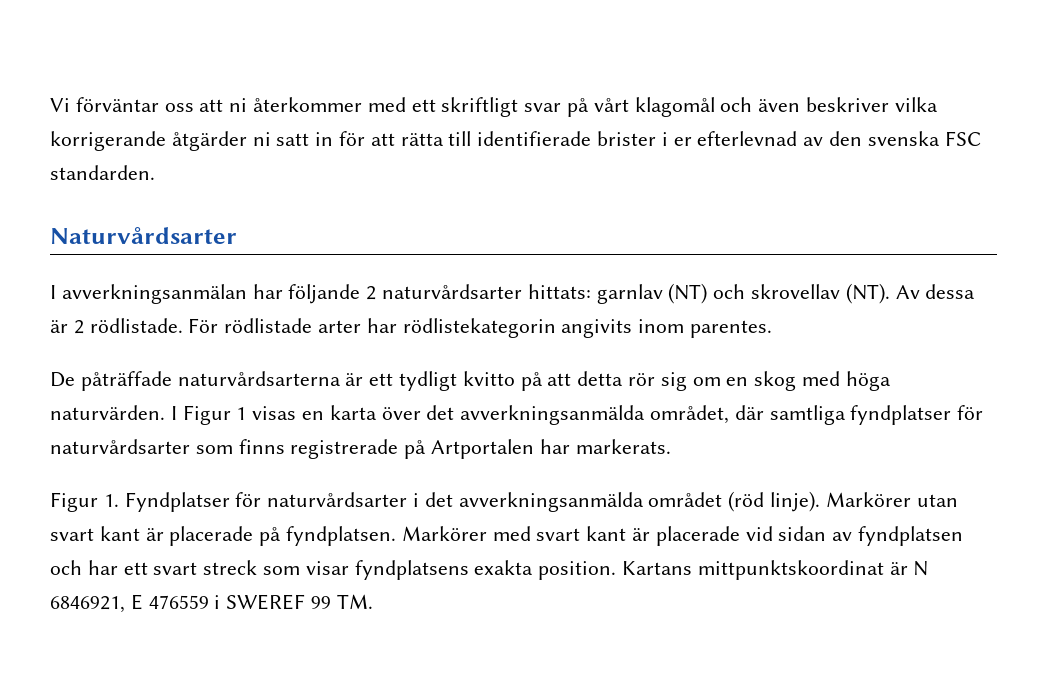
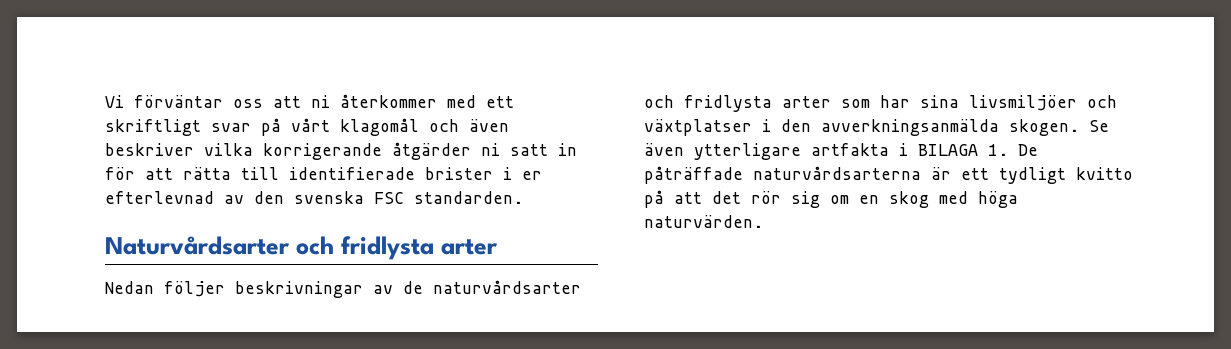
[50,283,976,304] [50,318,773,338] // I avverkningsanmälan har följande 2 naturvårdsarter hittats: garnlav (NT) och skrovellav (NT). Av dessa är 2 rödlistade. För rödlistade arter har rödlistekategorin angivits inom parentes. // -> [296,236,498,260] [105,280,581,298] [644,95,1117,112] [644,119,1109,136] [644,143,1008,160] och fridlysta arter // Nedan följer beskrivningar av de naturvårdsarter och fridlysta arter som har sina livsmiljöer och växtplatser i den avverkningsanmälda skogen. Se även ytterligare artfakta i BILAGA 1.
[577,371,624,386] detta -> [712,191,741,204] det
[170,405,984,425] [50,439,671,459] [50,491,958,512] [50,526,964,546] [50,560,929,580] [50,594,373,613] I Figur 1 visas en karta över det avverkningsanmälda området, där samtliga fyndplatser för naturvårdsarter som finns registrerade på Artportalen har markerats. // Figur 1. Fyndplatser för naturvårdsarter i det avverkningsanmälda området (röd linje). Markörer utan svart kant är placerade på fyndplatsen. Markörer med svart kant är placerade vid sidan av fyndplatsen och har ett svart streck som visar fyndplatsens exakta position. Kartans mittpunktskoordinat är N 6846921, E 476559 i SWEREF 99 TM. -> (763, 221) none

